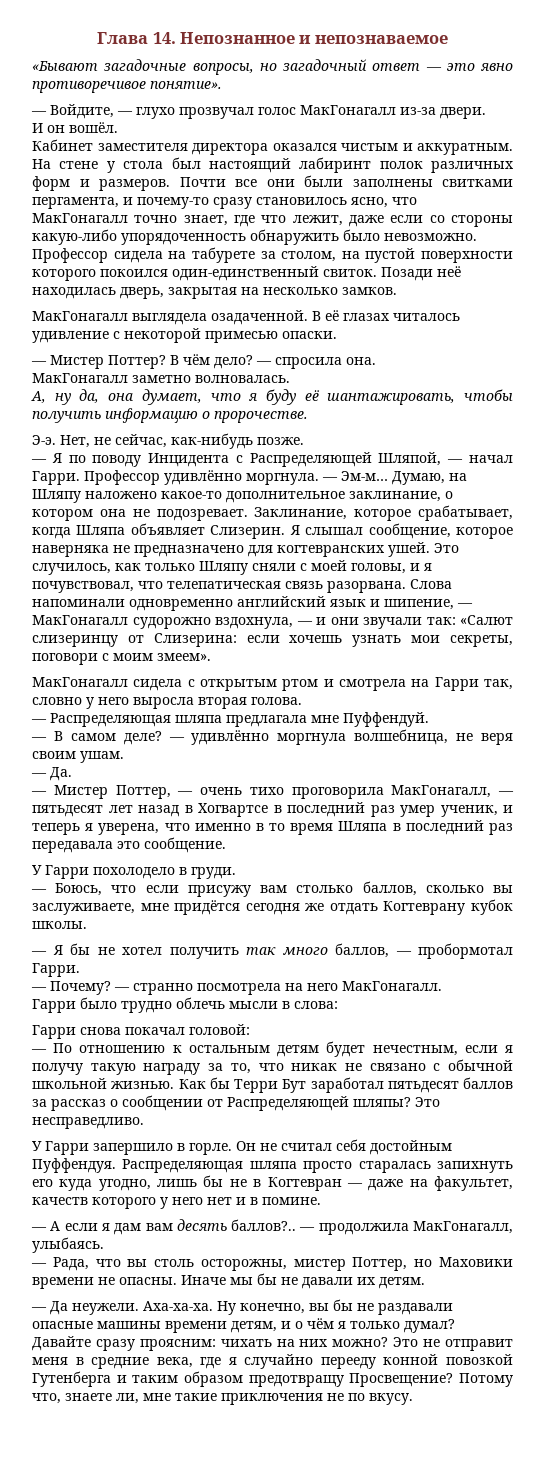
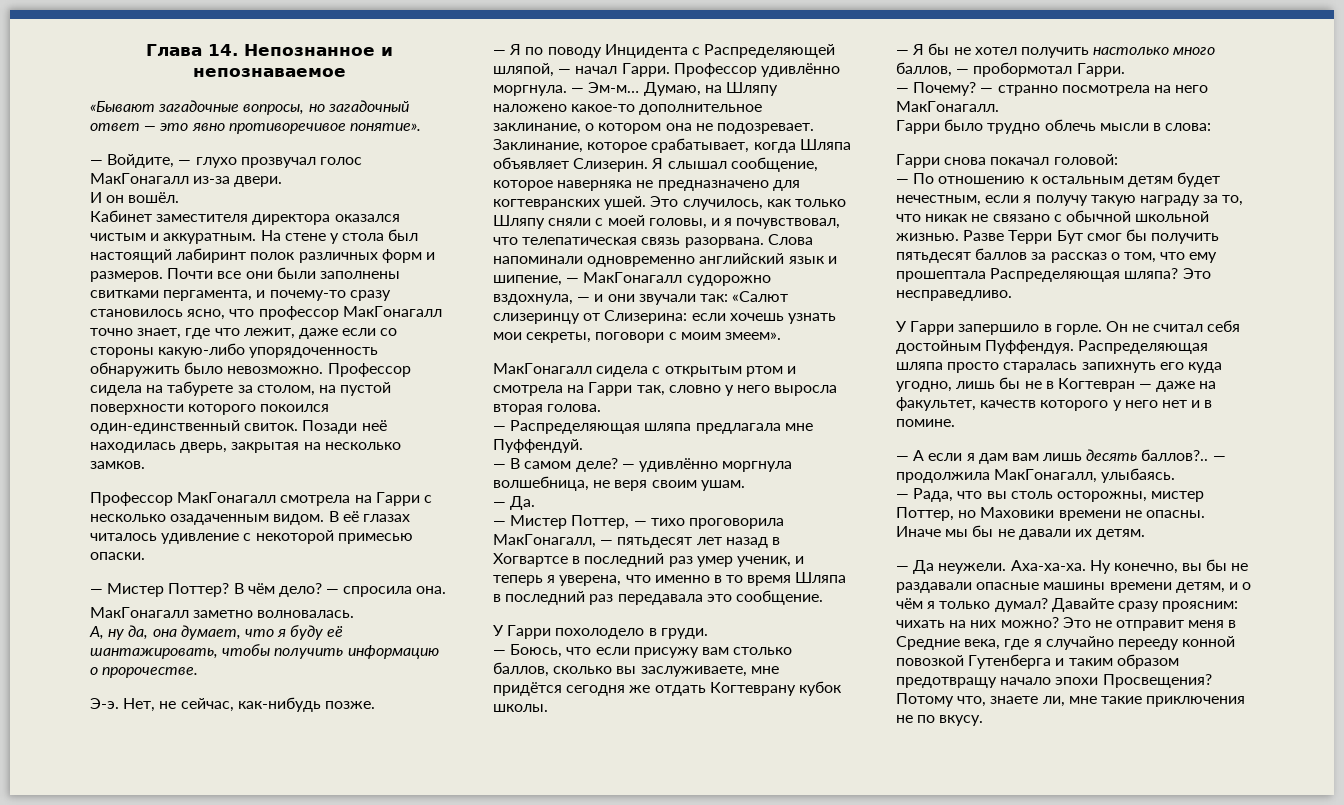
(417, 201) none -> [258,306,339,320] профессор
[32,310,308,325] МакГонагалл выглядела озадаченной. -> [90,492,432,506] [90,514,325,525] Профессор МакГонагалл смотрела на Гарри с несколько озадаченным видом.
[378,452,442,466] Шляпой, -> [493,63,554,77] шляпой,
[200,787,242,795] очень -> (647, 523) none
[246,947,276,955] так -> [1093,47,1170,55] настолько
[178,1077,384,1093] Как бы Терри Бут заработал -> [963,229,1220,244] Разве Терри Бут смог бы получить
[122,1095,411,1111] сообщении от Распределяющей шляпы? -> [1123,252,1218,263] [896,268,1179,282] том, что ему прошептала Распределяющая шляпа?
(173, 1227) none -> [1043,453,1083,461] лишь
[91,1357,150,1369] средние -> [896,636,960,650] Средние
[349,1373,454,1387] Просвещение? -> [1000,674,1212,688] начало эпохи Просвещения?

